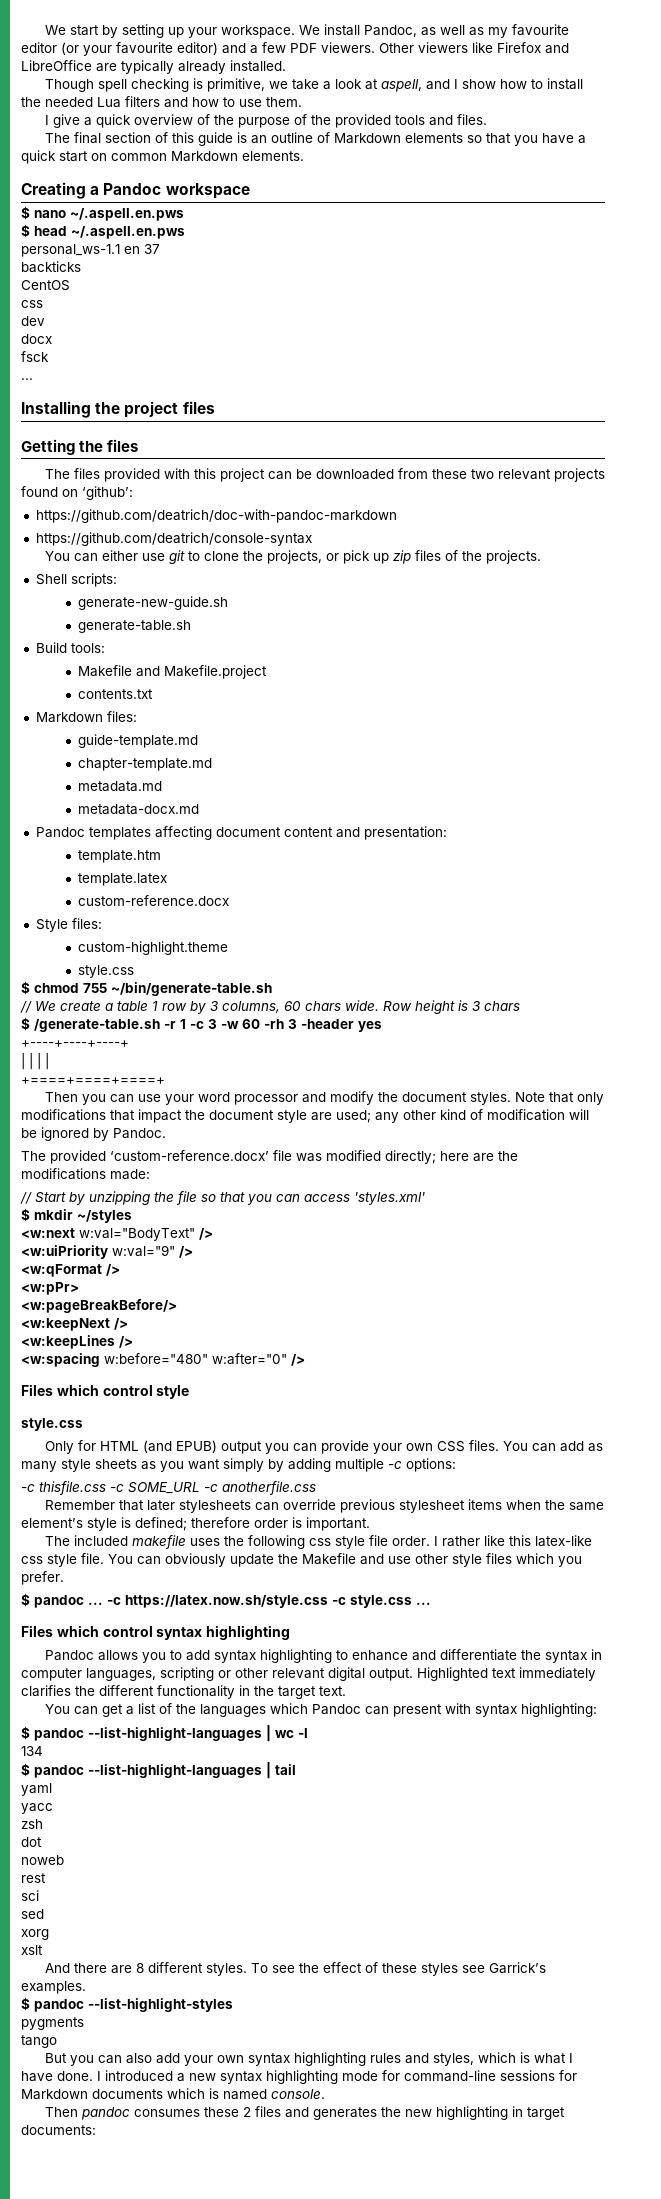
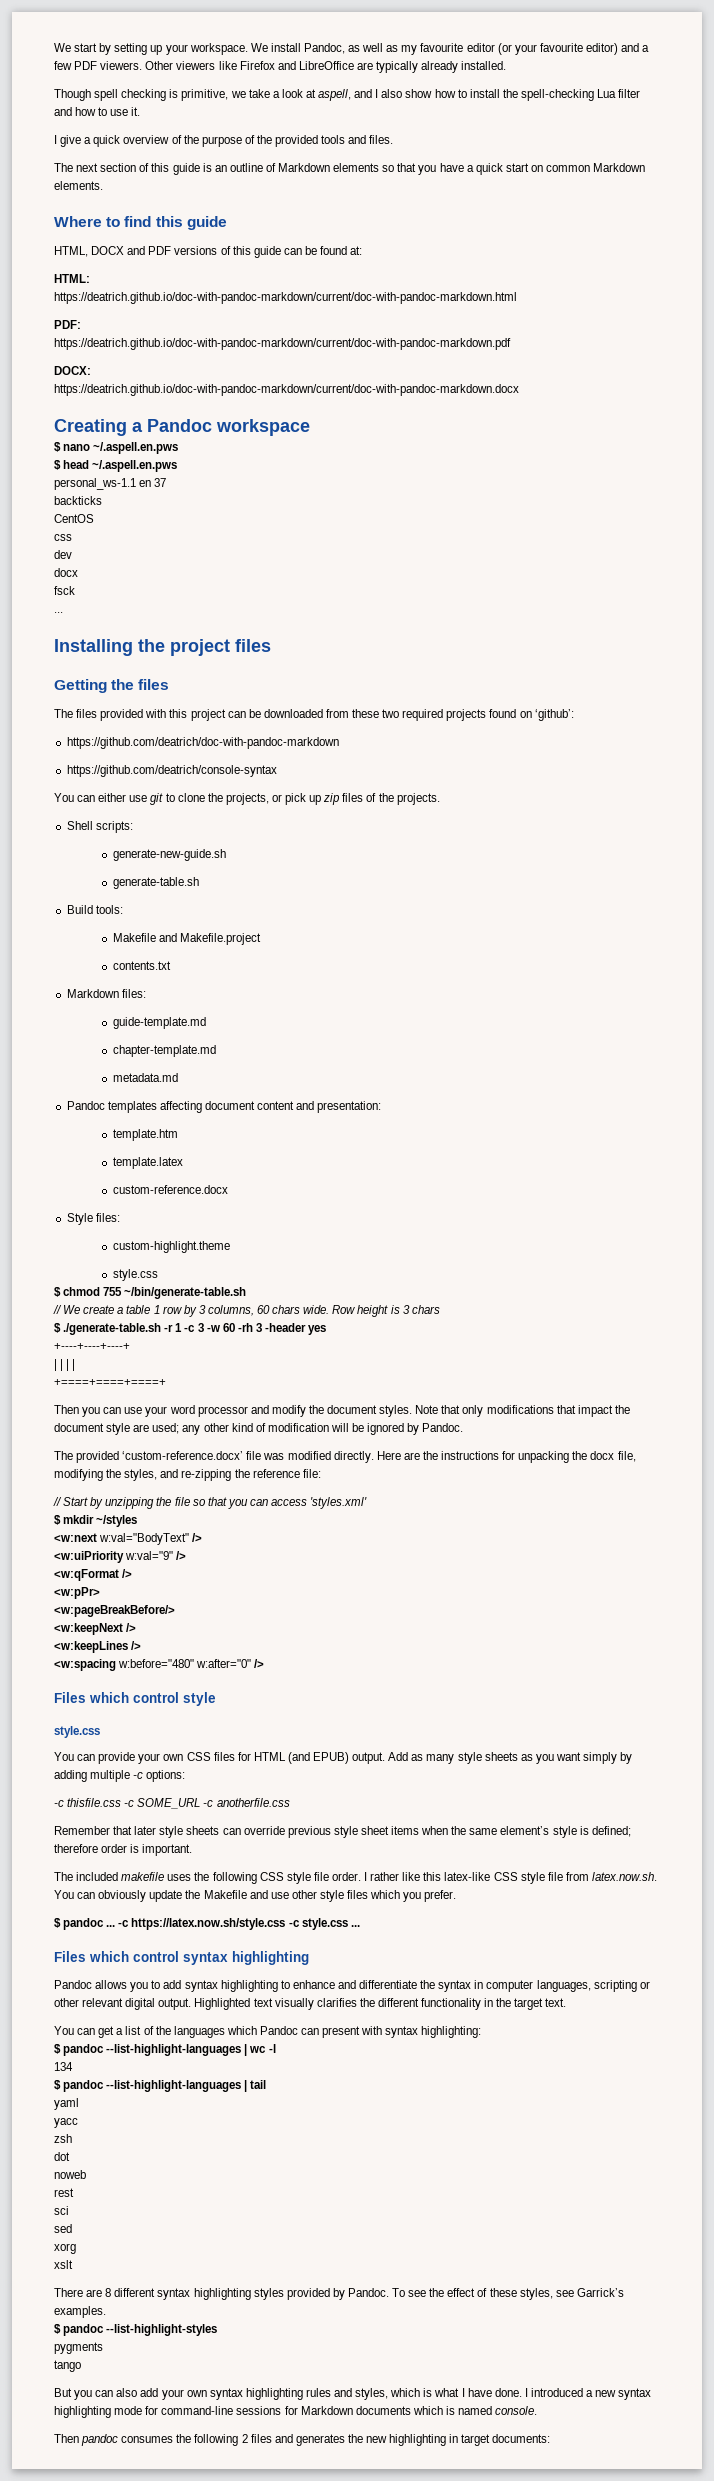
(458, 84) none -> [381,89,403,98] also
[45,96,160,108] needed Lua filters -> [520,89,641,101] spell-checking Lua filter
[266,97,302,107] them. -> [131,107,141,116] it.
[73,132,101,144] final -> [76,163,99,172] next
(304, 156) none -> [54,216,227,230] [54,246,363,258] [54,274,90,283] [54,292,517,304] [54,320,81,329] [54,338,511,350] [54,366,91,375] [54,384,519,396] // Where to find this guide // HTML, DOCX and PDF versions of this guide can be found at: // HTML: // https://deatrich.github.io/doc-with-pandoc-markdown/current/doc-with-pandoc-markdown.html // PDF: // https://deatrich.github.io/doc-with-pandoc-markdown/current/doc-with-pandoc-markdown.pdf // DOCX: // https://deatrich.github.io/doc-with-pandoc-markdown/current/doc-with-pandoc-markdown.docx
[497,469,551,480] relevant -> [402,709,444,721] required
[77,804,199,815] // metadata-docx.md -> (178, 1077) none
[34,1019,160,1032] /generate-table.sh -> [63,1323,162,1335] ./generate-table.sh
[385,1150,518,1164] [21,1168,150,1180] directly; here are the modifications made: -> [333,1451,636,1463] [54,1469,321,1481] directly. Here are the instructions for unpacking the docx file, modifying the styles, and re-zipping the reference file:
[44,1440,289,1454] Only for HTML (and EPUB) output you -> [54,1752,74,1761] You
[468,1440,584,1452] files. You can add -> [213,1752,409,1764] files for HTML (and EPUB) output. Add
[178,1500,251,1513] stylesheets -> [159,1826,220,1838] style sheets
[398,1500,465,1513] stylesheet -> [333,1826,389,1838] style sheet
[308,1538,331,1546] css -> [259,1872,284,1881] CSS
[21,1553,104,1567] css style file. -> [493,1872,657,1884] CSS style file from latex.now.sh.
[519,1667,596,1681] immediately -> [274,1998,314,2010] visually
[44,1963,107,1973] And there -> [54,2288,83,2297] There
[205,1963,247,1976] styles. -> [157,2288,389,2300] syntax highlighting styles provided by Pandoc.
[420,1963,458,1976] styles -> [519,2288,553,2300] styles,
[203,2107,239,2117] these -> [176,2434,239,2446] the following

